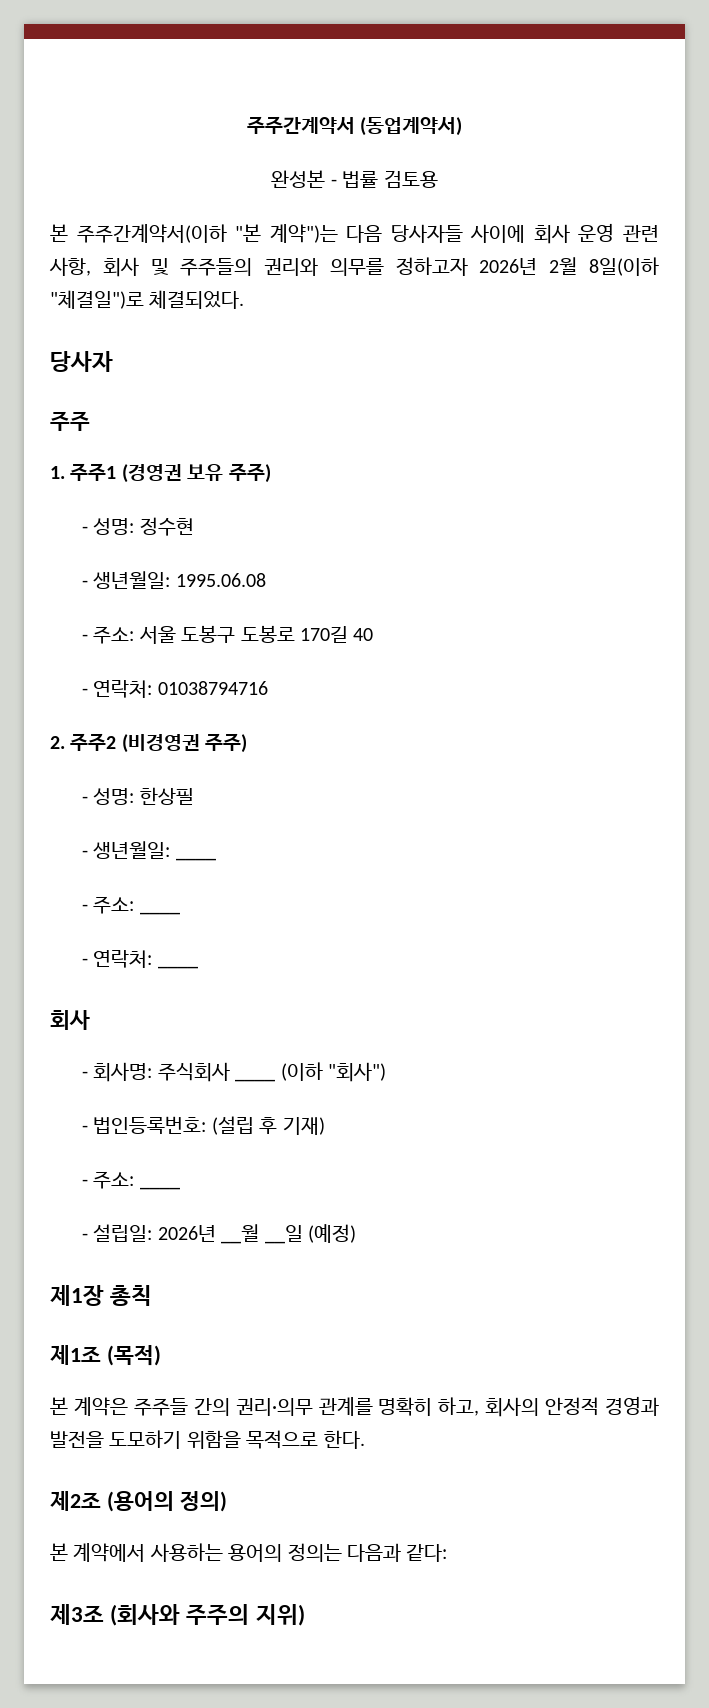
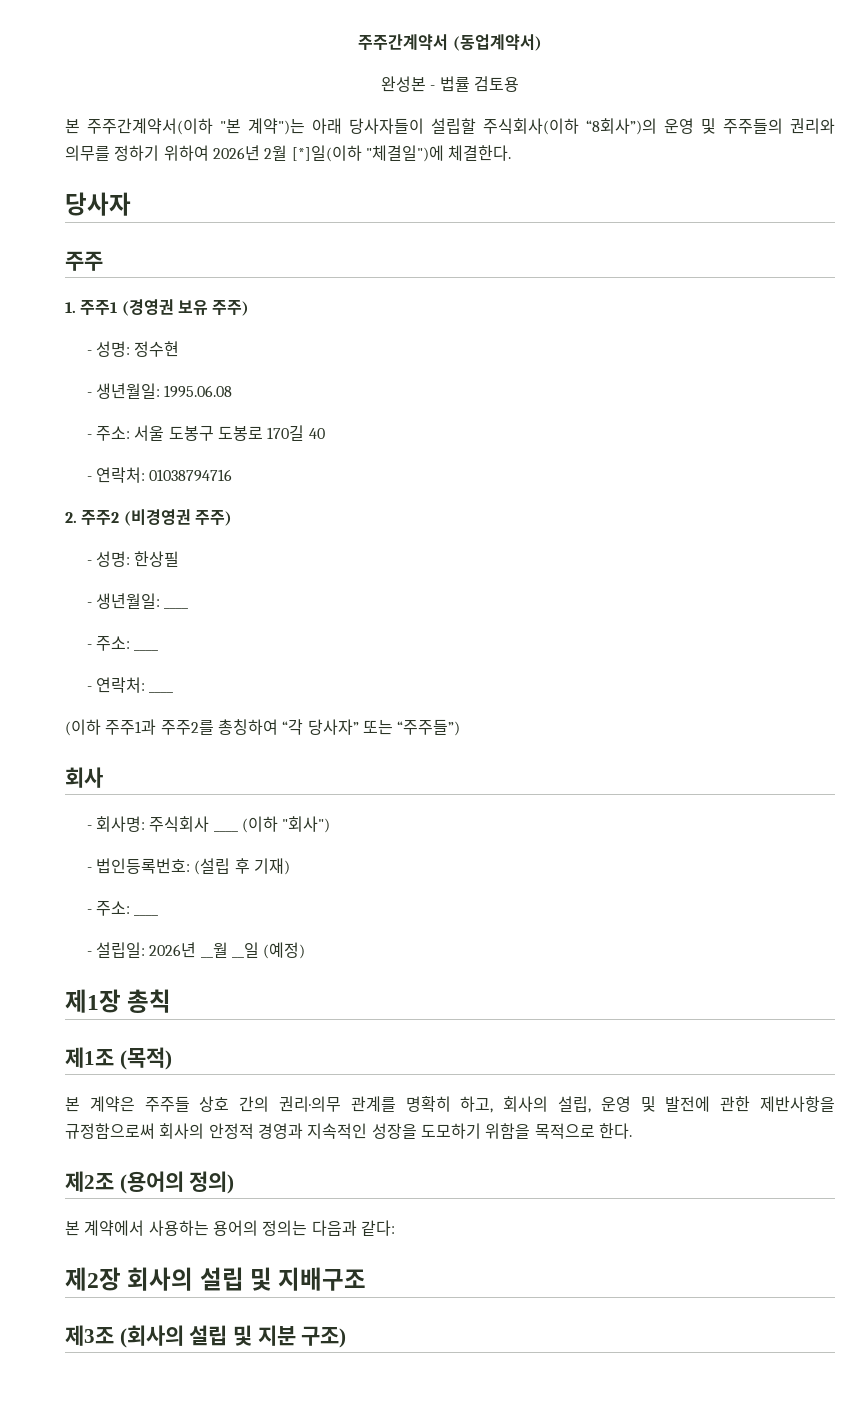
[346,223,659,244] [49,257,659,277] [50,290,245,309] 다음 당사자들 사이에 회사 운영 관련 사항, 회사 및 주주들의 권리와 의무를 정하고자 2026년 2월 8일(이하 "체결일")로 체결되었다. -> [312,118,835,135] [65,145,512,162] 아래 당사자들이 설립할 주식회사(이하 “8회사”)의 운영 및 주주들의 권리와 의무를 정하기 위하여 2026년 2월 [*]일(이하 "체결일")에 체결한다.
(198, 967) none -> [65,719,461,736] // (이하 주주1과 주주2를 총칭하여 “각 당사자” 또는 “주주들”)
(188, 1407) none -> [199,1096,230,1112] 상호
[545,1396,659,1416] [50,1431,104,1448] 안정적 경영과 발전을 -> [558,1096,835,1113] [65,1123,417,1139] 설립, 운영 및 발전에 관한 제반사항을 규정함으로써 회사의 안정적 경영과 지속적인 성장을
[50,1604,305,1626] 제3조 (회사와 주주의 지위) -> [65,1267,367,1291] [65,1325,347,1348] 제2장 회사의 설립 및 지배구조 // 제3조 (회사의 설립 및 지분 구조)

